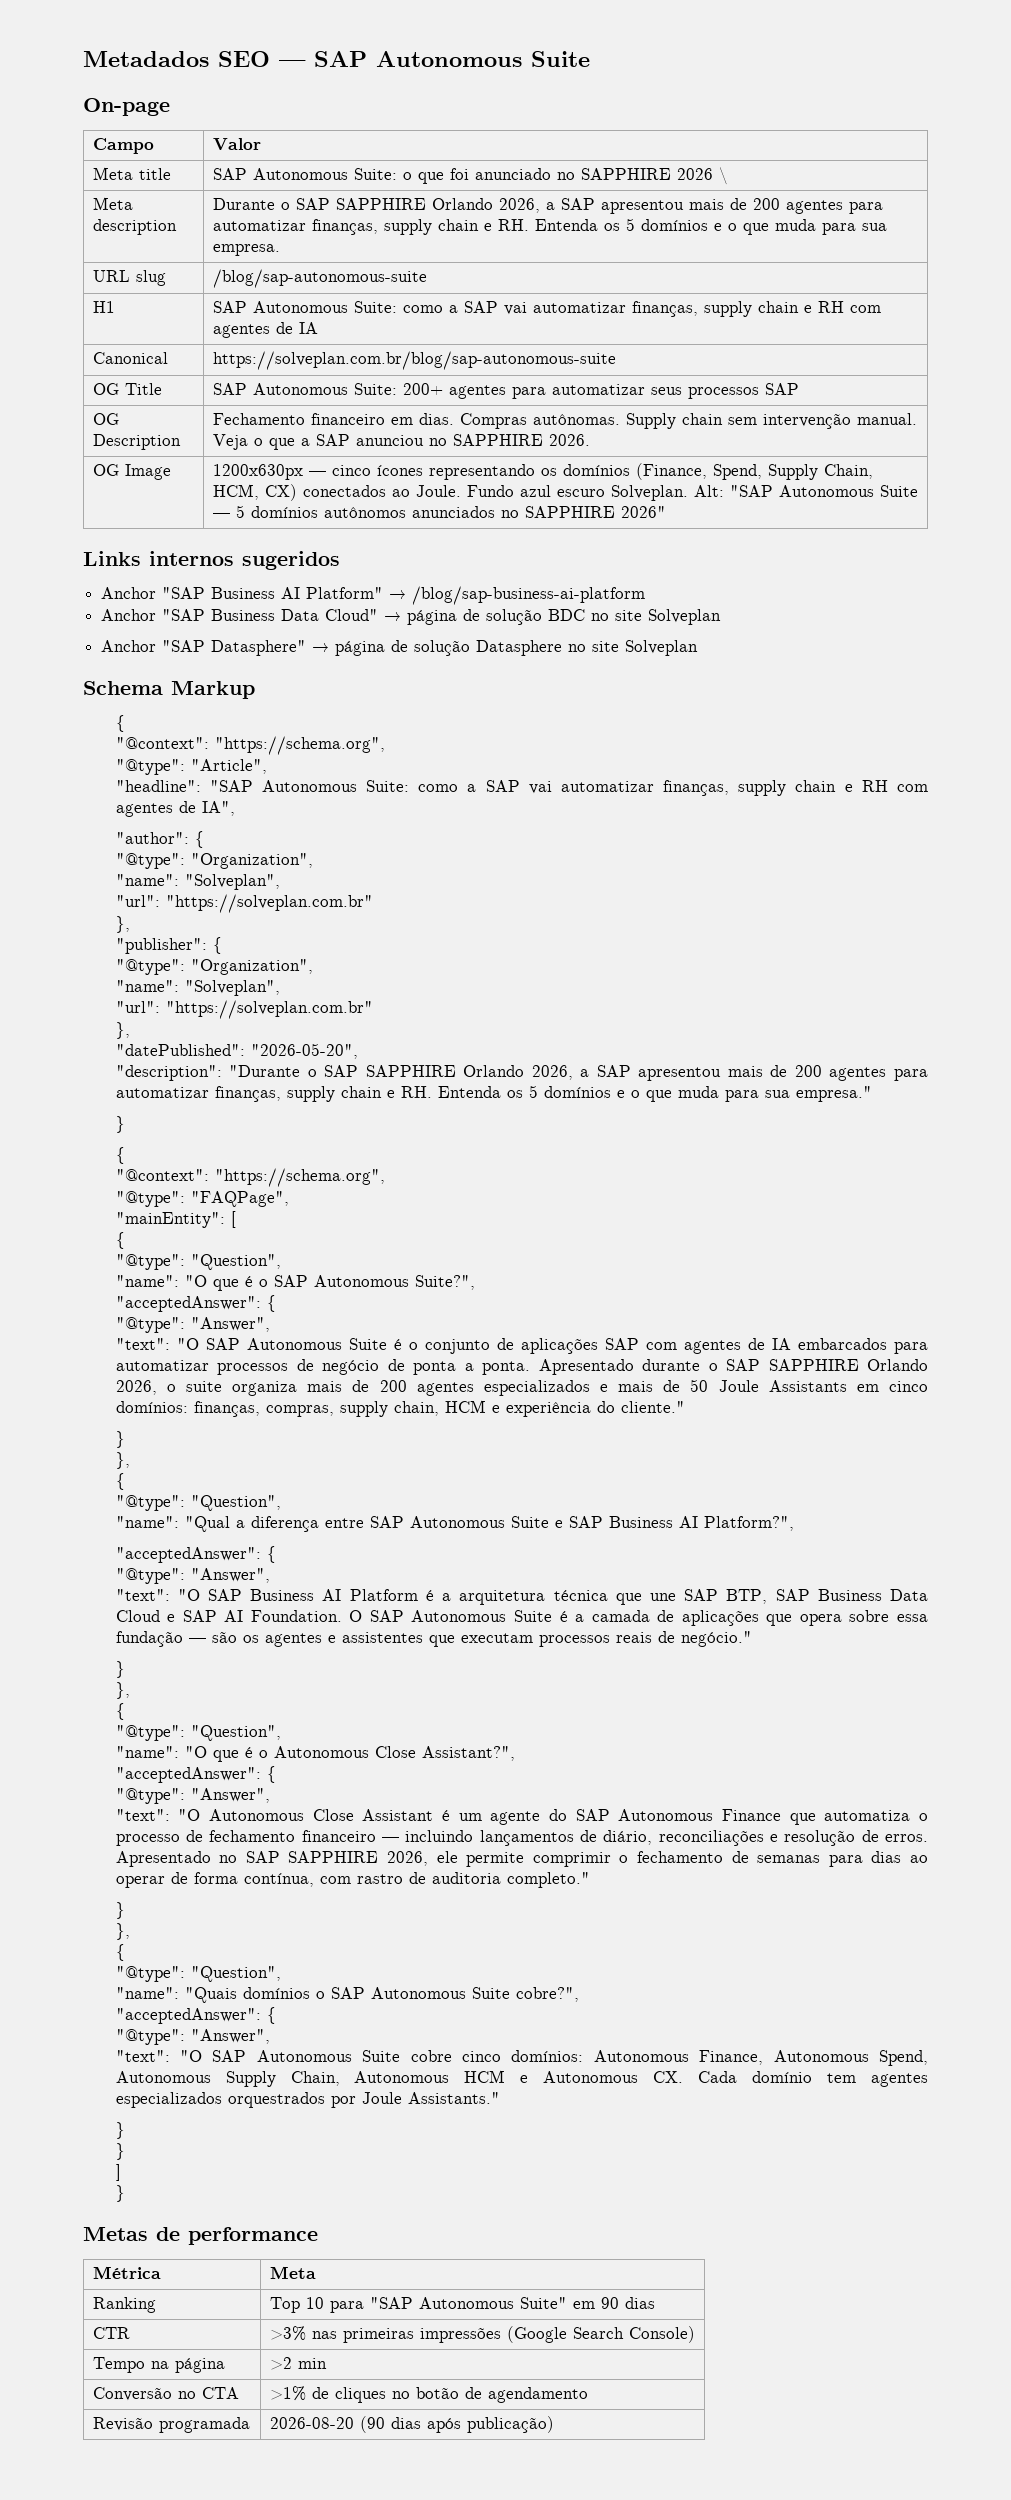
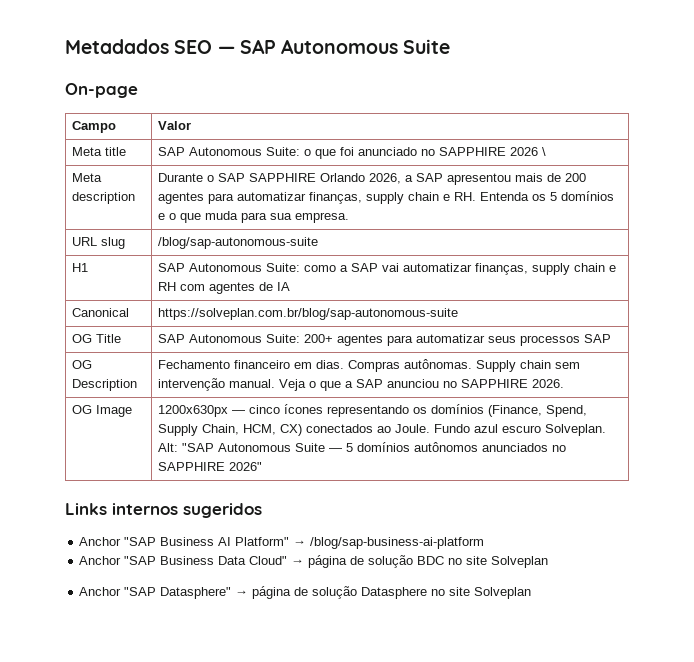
[83,681,255,699] [115,715,125,732] [115,736,385,755] [115,759,267,775] [115,780,928,796] [115,801,235,817] [115,831,204,848] [115,853,313,869] [115,874,280,890] [115,894,373,913] [115,916,130,933] [115,937,222,954] [115,959,313,975] [115,980,280,996] [115,1000,373,1019] [115,1022,130,1039] [115,1043,358,1059] [115,1065,929,1081] [115,1085,872,1102] [115,1116,125,1133] [115,1147,125,1164] [115,1168,385,1187] [115,1191,289,1207] [115,1211,236,1228] [115,1232,125,1249] [115,1254,281,1270] [115,1275,475,1291] [115,1295,276,1312] [115,1317,270,1333] [115,1338,929,1354] [115,1359,929,1375] [115,1379,929,1396] [115,1400,685,1417] [115,1431,125,1448] [115,1452,130,1469] [115,1473,125,1490] [115,1495,281,1511] [115,1516,794,1532] [115,1546,276,1563] [115,1568,270,1584] [115,1589,929,1605] [115,1610,928,1626] [115,1631,752,1647] [115,1661,125,1678] [115,1682,130,1699] [115,1703,125,1720] [115,1725,281,1741] [115,1746,515,1762] [115,1766,276,1783] [115,1788,270,1804] [115,1809,928,1825] [115,1830,928,1846] [115,1851,929,1867] [115,1872,590,1888] [115,1902,125,1919] [115,1923,130,1940] [115,1944,125,1961] [115,1966,281,1982] [115,1987,579,2003] [115,2007,276,2024] [115,2029,270,2045] [115,2050,928,2066] [115,2070,929,2087] [115,2092,500,2108] [115,2122,125,2139] [115,2143,125,2160] [115,2164,121,2181] [115,2185,125,2202] [83,2227,318,2245] [92,2266,161,2279] [269,2266,316,2279] [92,2297,156,2313] [269,2297,655,2313] [92,2327,130,2339] [269,2326,695,2343] [92,2357,225,2373] [269,2357,327,2370] [92,2387,239,2401] [269,2386,588,2403] [92,2417,250,2433] [269,2416,554,2433] // Schema Markup // { // "@context": "https://schema.org", // "@type": "Article", // "headline": "SAP Autonomous Suite: como a SAP vai automatizar finanças, supply chain e RH com agentes de IA", // "author": { // "@type": "Organization", // "name": "Solveplan", // "url": "https://solveplan.com.br" // }, // "publisher": { // "@type": "Organization", // "name": "Solveplan", // "url": "https://solveplan.com.br" // }, // "datePublished": "2026-05-20", // "description": "Durante o SAP SAPPHIRE Orlando 2026, a SAP apresentou mais de 200 agentes para automatizar finanças, supply chain e RH. Entenda os 5 domínios e o que muda para sua empresa." // } // { // "@context": "https://schema.org", // "@type": "FAQPage", // "mainEntity": [ // { // "@type": "Question", // "name": "O que é o SAP Autonomous Suite?", // "acceptedAnswer": { // "@type": "Answer", // "text": "O SAP Autonomous Suite é o conjunto de aplicações SAP com agentes de IA embarcados para automatizar processos de negócio de ponta a ponta. Apresentado durante o SAP SAPPHIRE Orlando 2026, o suite organiza mais de 200 agentes especializados e mais de 50 Joule Assistants em cinco domínios: finanças, compras, supply chain, HCM e experiência do cliente." // } // }, // { // "@type": "Question", // "name": "Qual a diferença entre SAP Autonomous Suite e SAP Business AI Platform?", // "acceptedAnswer": { // "@type": "Answer", // "text": "O SAP Business AI Platform é a arquitetura técnica que une SAP BTP, SAP Business Data Cloud e SAP AI Foundation. O SAP Autonomous Suite é a camada de aplicações que opera sobre essa fundação — são os agentes e assistentes que executam processos reais de negócio." // } // }, // { // "@type": "Question", // "name": "O que é o Autonomous Close Assistant?", // "acceptedAnswer": { // "@type": "Answer", // "text": "O Autonomous Close Assistant é um agente do SAP Autonomous Finance que automatiza o processo de fechamento financeiro — incluindo lançamentos de diário, reconciliações e resolução de erros. Apresentado no SAP SAPPHIRE 2026, ele permite comprimir o fechamento de semanas para dias ao operar de forma contínua, com rastro de auditoria completo." // } // }, // { // "@type": "Question", // "name": "Quais domínios o SAP Autonomous Suite cobre?", // "acceptedAnswer": { // "@type": "Answer", // "text": "O SAP Autonomous Suite cobre cinco domínios: Autonomous Finance, Autonomous Spend, Autonomous Supply Chain, Autonomous HCM e Autonomous CX. Cada domínio tem agentes especializados orquestrados por Joule Assistants." // } // } // ] // } // Metas de performance // Métrica | Meta // Ranking | Top 10 para "SAP Autonomous Suite" em 90 dias // CTR | >3% nas primeiras impressões (Google Search Console) // Tempo na página | >2 min // Conversão no CTA | >1% de cliques no botão de agendamento // Revisão programada | 2026-08-20 (90 dias após publicação) -> (532, 593) none

